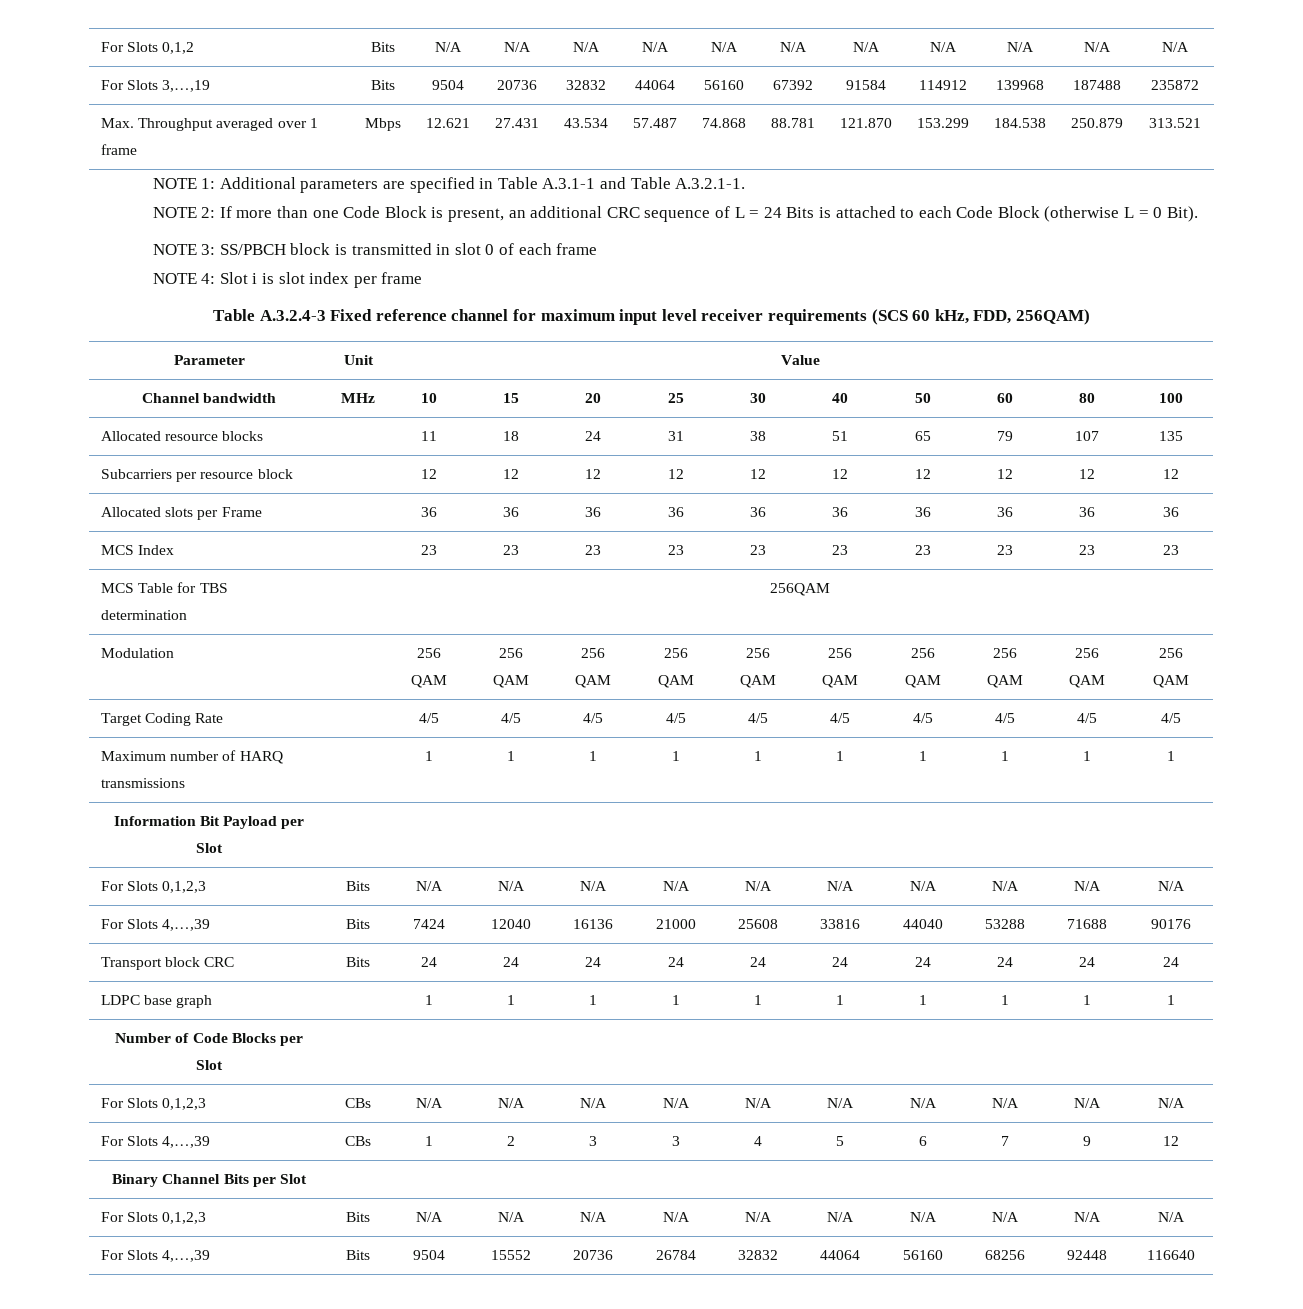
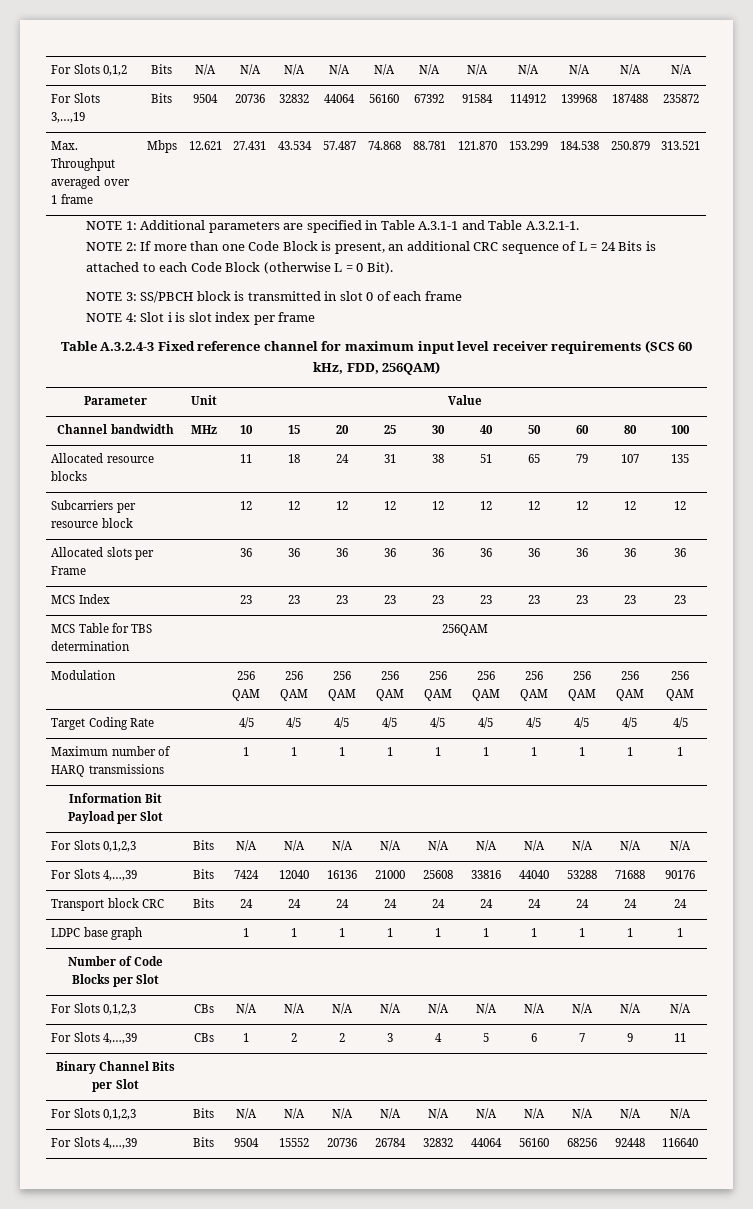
[589,1136,597,1146] 3 -> [338,1033,345,1042] 2
[1162,1136,1179,1146] 12 -> [674,1033,686,1042] 11

